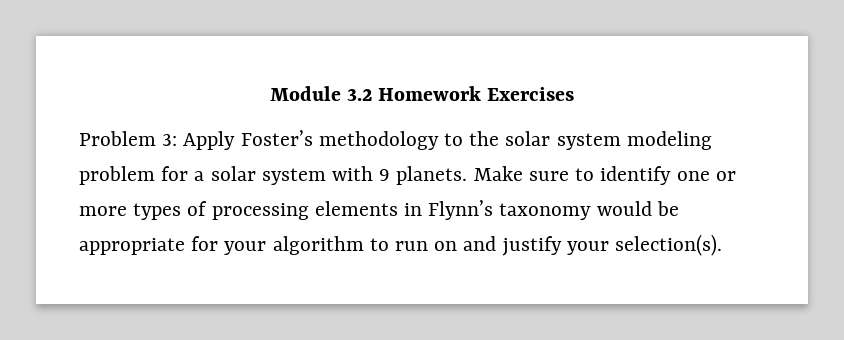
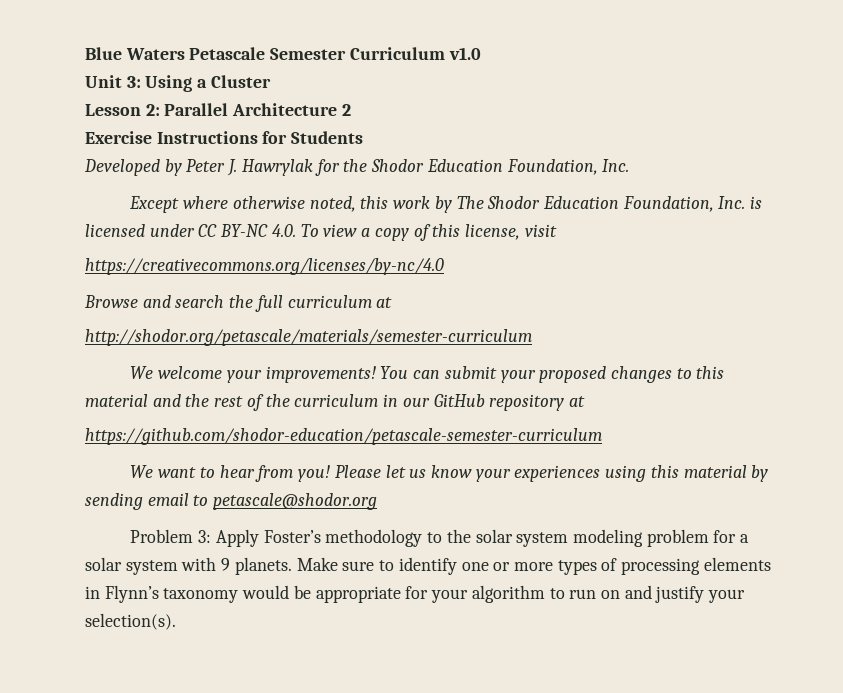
[269,86,575,101] Module 3.2 Homework Exercises -> [85,47,481,60] [85,75,271,92] [85,103,351,116] [85,131,364,144] [84,159,630,176] [129,196,763,213] [85,224,557,241] [85,258,444,275] [84,295,393,312] [85,329,532,346] [130,366,725,383] [85,394,585,411] [85,428,602,445] [130,465,769,482] [85,493,378,510] Blue Waters Petascale Semester Curriculum v1.0 // Unit 3: Using a Cluster // Lesson 2: Parallel Architecture 2 // Exercise Instructions for Students // Developed by Peter J. Hawrylak for the Shodor Education Foundation, Inc. // Except where otherwise noted, this work by The Shodor Education Foundation, Inc. is licensed under CC BY-NC 4.0. To view a copy of this license, visit // https://creativecommons.org/licenses/by-nc/4.0 // Browse and search the full curriculum at // http://shodor.org/petascale/materials/semester-curriculum // We welcome your improvements! You can submit your proposed changes to this material and the rest of the curriculum in our GitHub repository at // https://github.com/shodor-education/petascale-semester-curriculum // We want to hear from you! Please let us know your experiences using this material by sending email to petascale@shodor.org

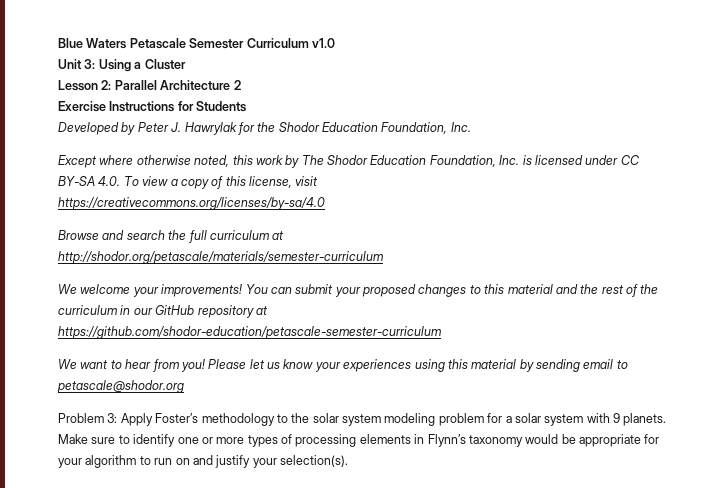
[220,224,269,237] BY-NC -> [58,176,95,186] BY-SA
[85,258,444,275] https://creativecommons.org/licenses/by-nc/4.0 -> [58,197,325,210] https://creativecommons.org/licenses/by-sa/4.0

